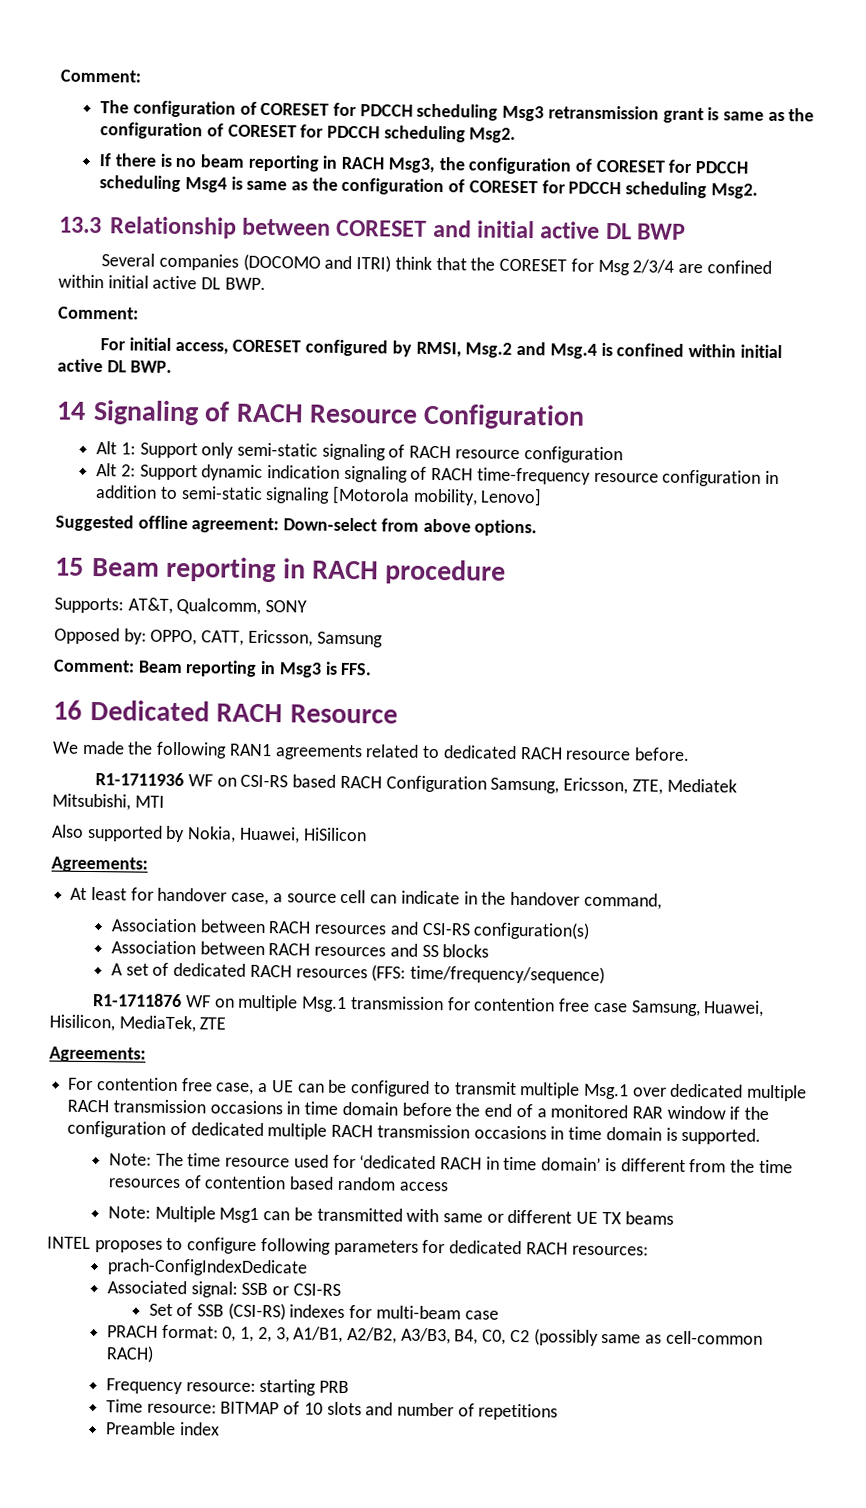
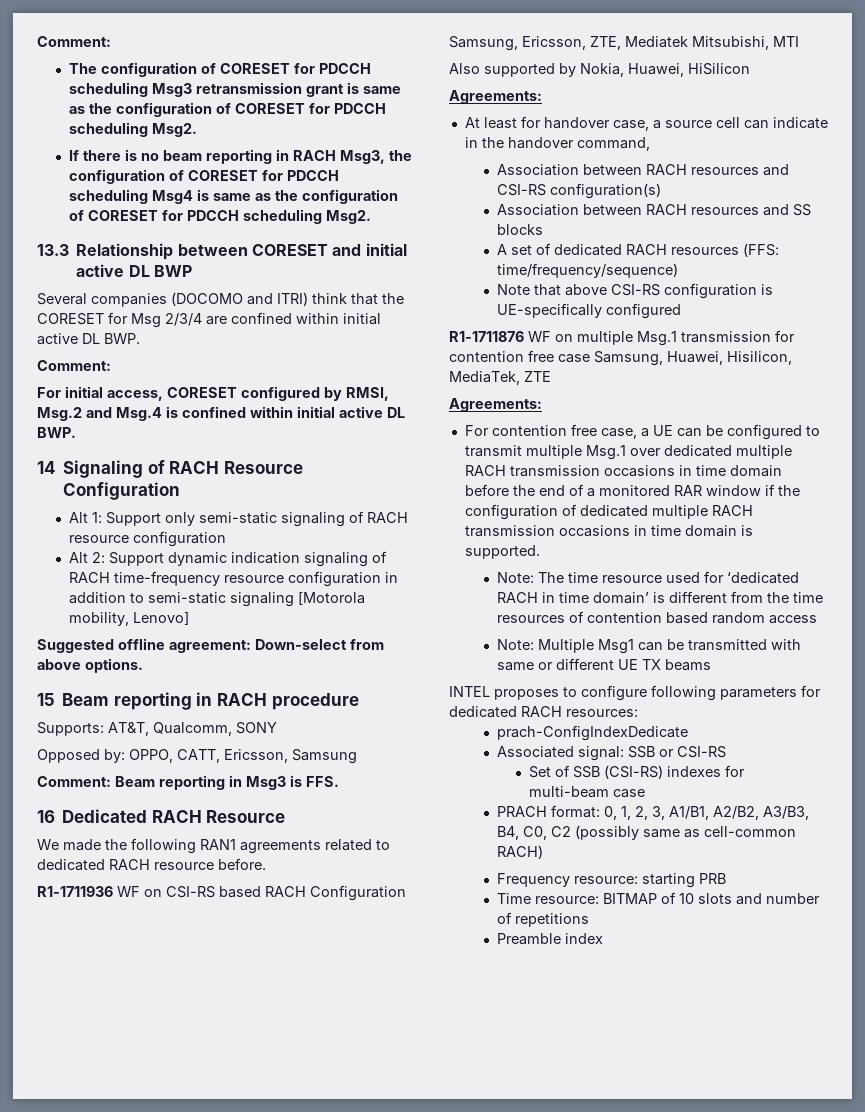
(605, 974) none -> [497,283,774,299] [497,303,682,319] // Note that above CSI-RS configuration is UE-specifically configured

